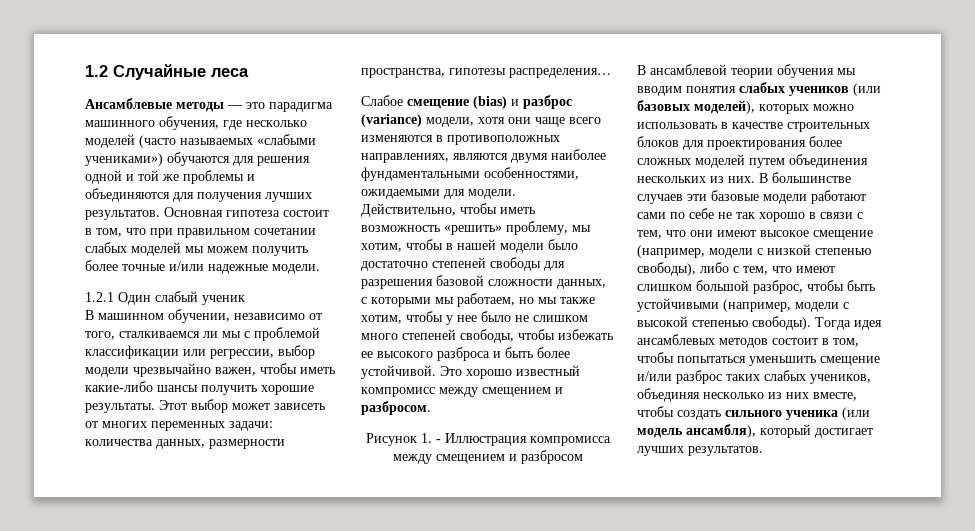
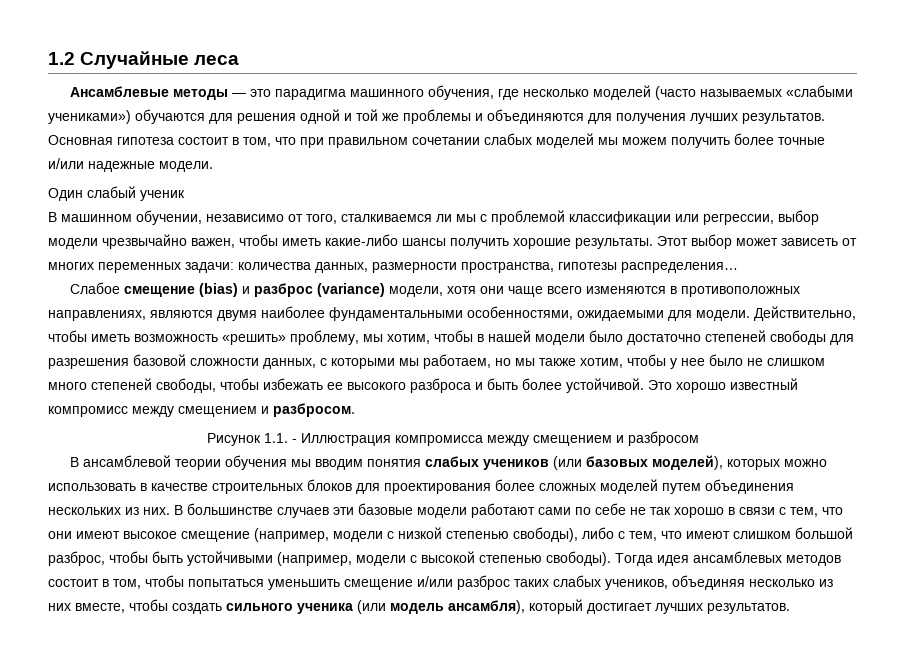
[85,292,114,302] 1.2.1 -> (213, 166) none
[420,433,432,443] 1. -> [263,433,288,443] 1.1.

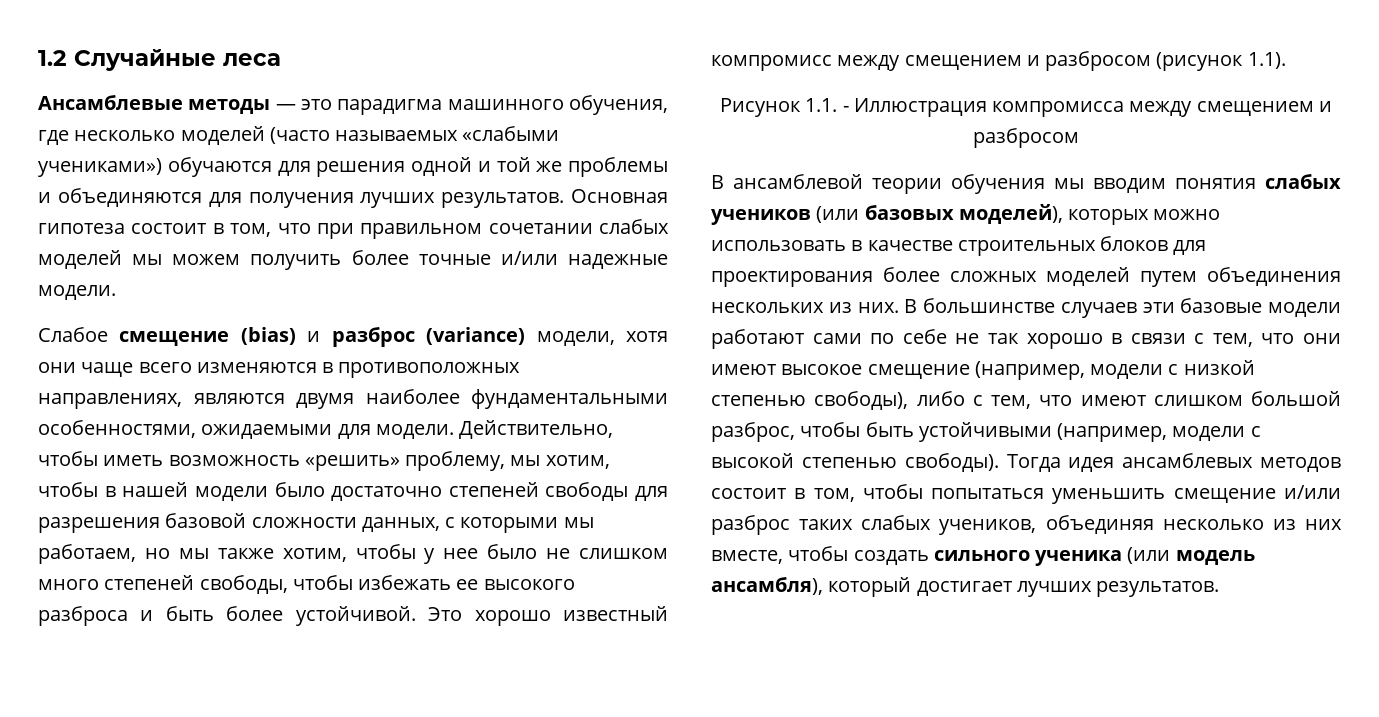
[48,186,185,201] [48,210,819,225] [48,234,857,249] [48,262,738,273] // Один слабый ученик // В машинном обучении, независимо от того, сталкиваемся ли мы с проблемой классификации или регрессии, выбор модели чрезвычайно важен, чтобы иметь какие-либо шансы получить хорошие результаты. Этот выбор может зависеть от многих переменных задачи: количества данных, размерности пространства, гипотезы распределения… -> (116, 292) none
[273,403,355,417] разбросом. -> [1045,51,1286,71] разбросом (рисунок 1.1).

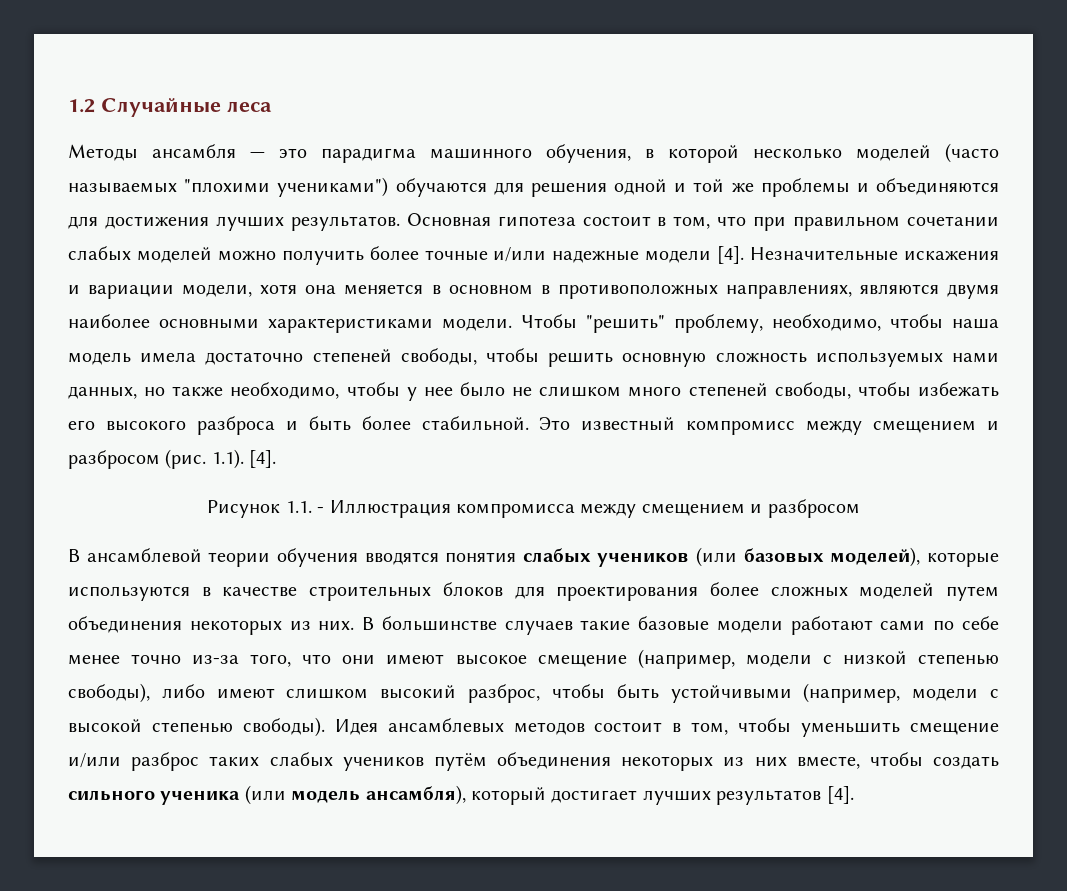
[38,95,271,114] Ансамблевые методы -> [68,144,236,161] Методы ансамбля
[38,130,69,145] где -> [645,145,739,163] в которой
[462,126,560,141] [38,158,162,177] «слабыми учениками») -> [184,177,389,197] "плохими учениками")
[248,192,354,208] получения -> [104,216,209,229] достижения
[132,254,241,265] мы можем -> [217,250,276,261] можно
[38,285,116,300] [38,327,669,347] [38,362,317,377] модели. // Слабое смещение (bias) и разброс (variance) модели, хотя они чаще всего изменяются -> [645,246,999,264] [68,284,533,299] модели [4]. Незначительные искажения и вариации модели, хотя она меняется в основном
[471,389,668,409] [38,420,614,439] [38,451,610,471] [38,482,668,501] [38,513,594,533] [38,544,347,564] фундаментальными особенностями, ожидаемыми для модели. Действительно, чтобы иметь возможность «решить» проблему, мы хотим, чтобы в нашей модели было достаточно степеней свободы для разрешения базовой сложности данных, с которыми мы работаем, но мы также хотим, -> [159,314,999,333] [68,348,1000,367] [68,382,340,399] основными характеристиками модели. Чтобы "решить" проблему, необходимо, чтобы наша модель имела достаточно степеней свободы, чтобы решить основную сложность используемых нами данных, но также необходимо,
[456,579,479,590] ее -> [68,420,95,430] его
[295,606,551,626] устойчивой. Это хорошо -> [421,416,571,431] стабильной. Это
[1156,52,1244,71] (рисунок -> [165,449,207,469] (рис.
(1286, 60) none -> [249,450,277,468] [4].
[1054,178,1166,193] мы вводим -> [364,552,439,565] вводятся
[1068,209,1221,225] [711,240,846,251] которых можно использовать -> [926,552,999,567] [68,586,190,601] которые используются
[711,302,824,313] нескольких -> [189,620,282,635] некоторых
[1142,302,1175,313] эти -> [580,620,631,630] такие
[955,333,1253,349] не так хорошо в связи с тем, -> [68,654,292,667] менее точно из-за того,
[972,395,1073,409] с тем, что -> (205, 691) none
[1251,391,1341,406] большой -> [380,685,457,699] высокий
[1006,454,1115,472] Тогда идея -> [334,719,378,735] Идея
[931,488,1045,499] попытаться -> (792, 725) none
[939,515,1264,535] учеников, объединяя несколько -> [342,752,714,771] учеников путём объединения некоторых
[1096,581,1220,597] результатов. -> [716,786,854,805] результатов [4].

